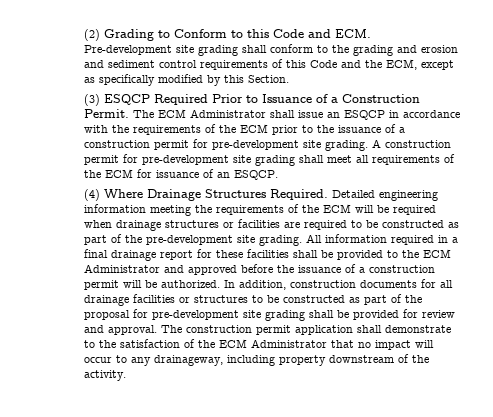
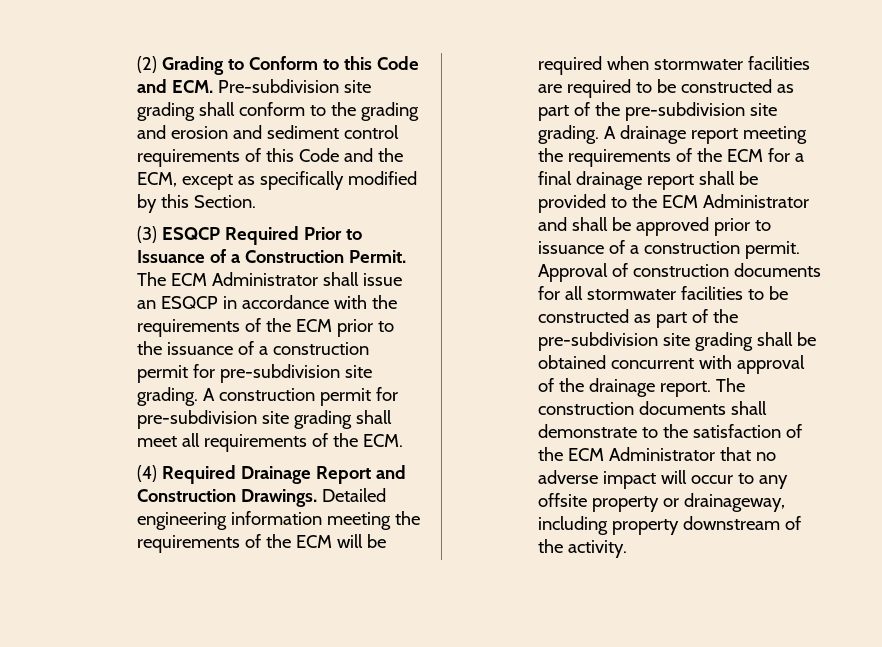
[84,45,173,55] Pre-development -> [218,79,340,93] Pre-subdivision
[212,140,300,150] pre-development -> [220,364,341,383] pre-subdivision
[142,155,230,165] pre-development -> [137,410,258,429] pre-subdivision
[105,169,279,180] [84,189,329,201] ECM for issuance of an ESQCP. // (4) Where Drainage Structures Required. -> [363,434,404,447] [137,465,407,484] [137,489,318,507] ECM. // (4) Required Drainage Report and Construction Drawings.
[116,220,235,231] drainage structures or -> [654,59,744,70] stormwater
[146,234,449,246] pre-development site grading. All information required in -> [625,102,778,121] [538,125,808,144] [538,148,791,167] pre-subdivision site grading. A drainage report meeting the requirements of the ECM for
[197,249,290,258] for these facilities -> (695, 182) none
[188,264,436,275] [84,279,454,290] [84,294,423,306] [84,309,240,320] approved before the issuance of a construction permit will be authorized. In addition, construction documents for all drainage facilities or structures to be constructed as part of the proposal for pre-development -> [572,217,772,236] [538,240,801,259] [538,263,822,282] [538,286,789,300] [538,309,739,328] [538,332,659,351] shall be approved prior to issuance of a construction permit. Approval of construction documents for all stormwater facilities to be constructed as part of the pre-subdivision
[353,309,456,320] [84,325,354,335] provided for review and approval. The construction permit application -> [538,355,806,374] [538,378,746,397] [538,401,727,415] obtained concurrent with approval of the drainage report. The construction documents
(372, 345) none -> [538,470,599,484] adverse
(152, 361) none -> [538,493,680,512] offsite property or

